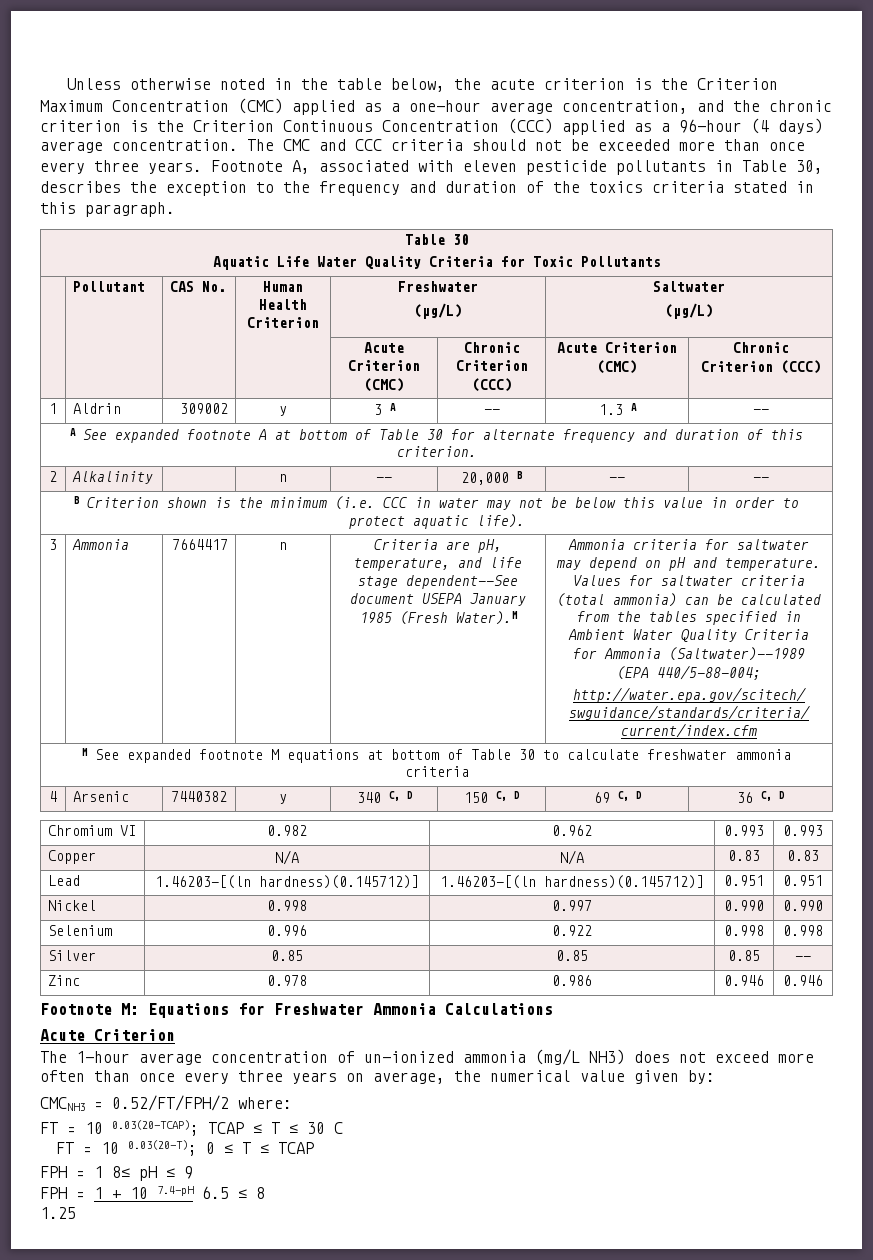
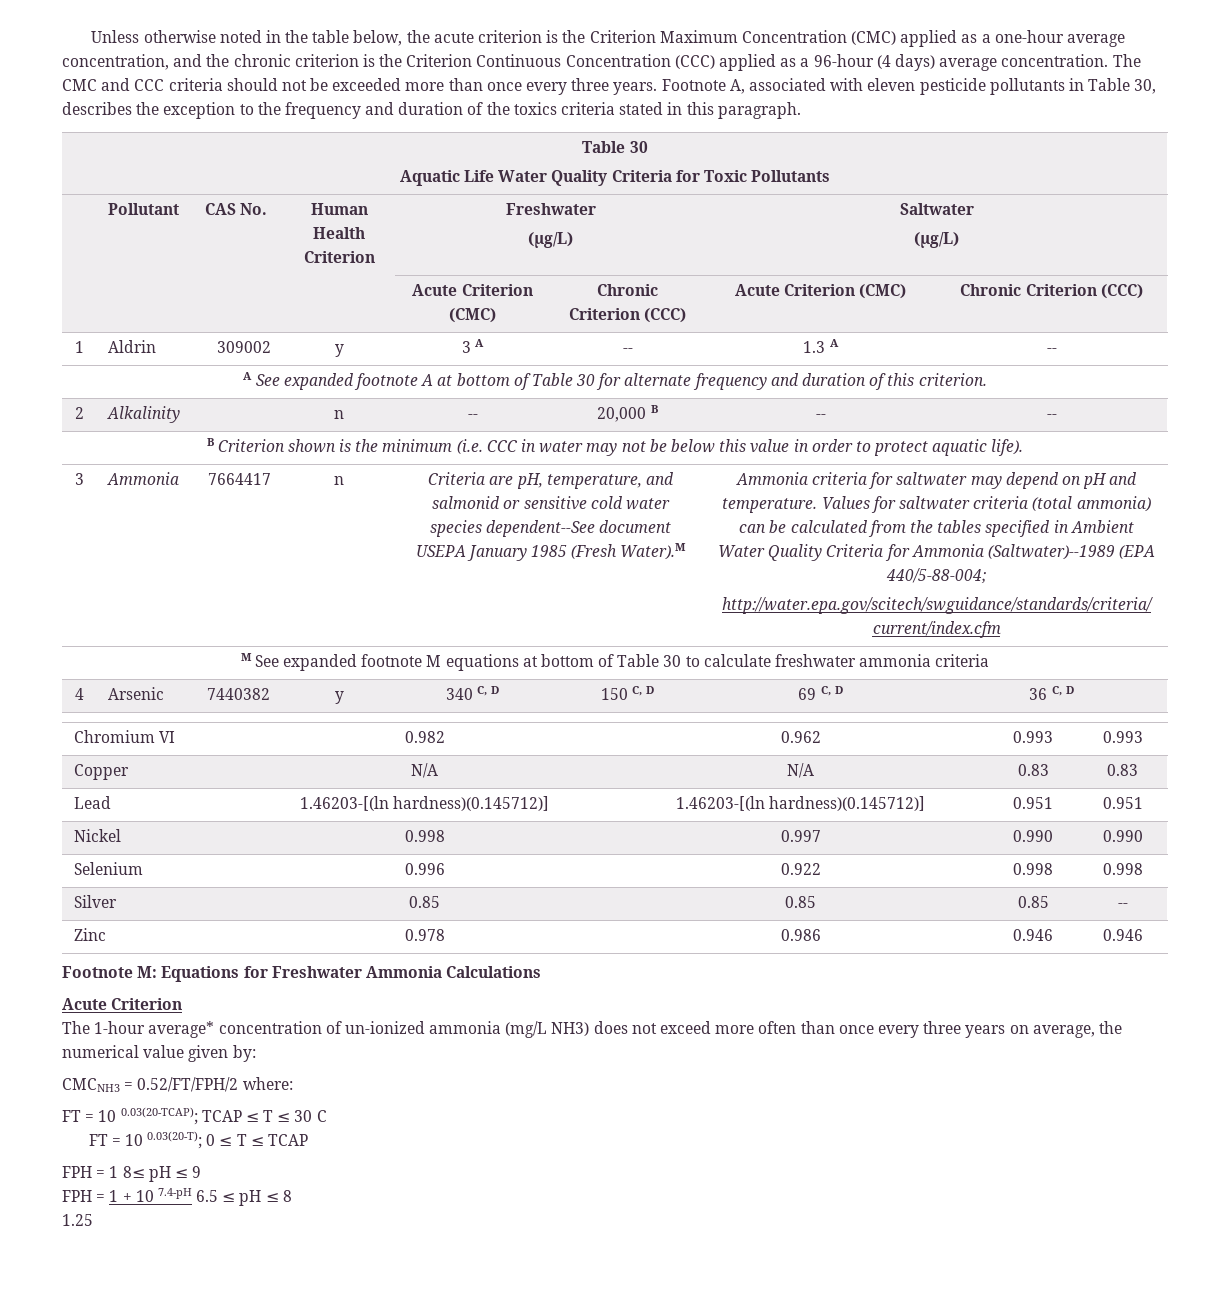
[490,557,522,568] [358,576,398,588] life stage -> [432,496,670,510] [429,520,482,537] salmonid or sensitive cold water species
[139,1053,202,1065] average -> [148,1021,215,1038] average*
(247, 1194) none -> [239,1190,279,1206] pH ≤

